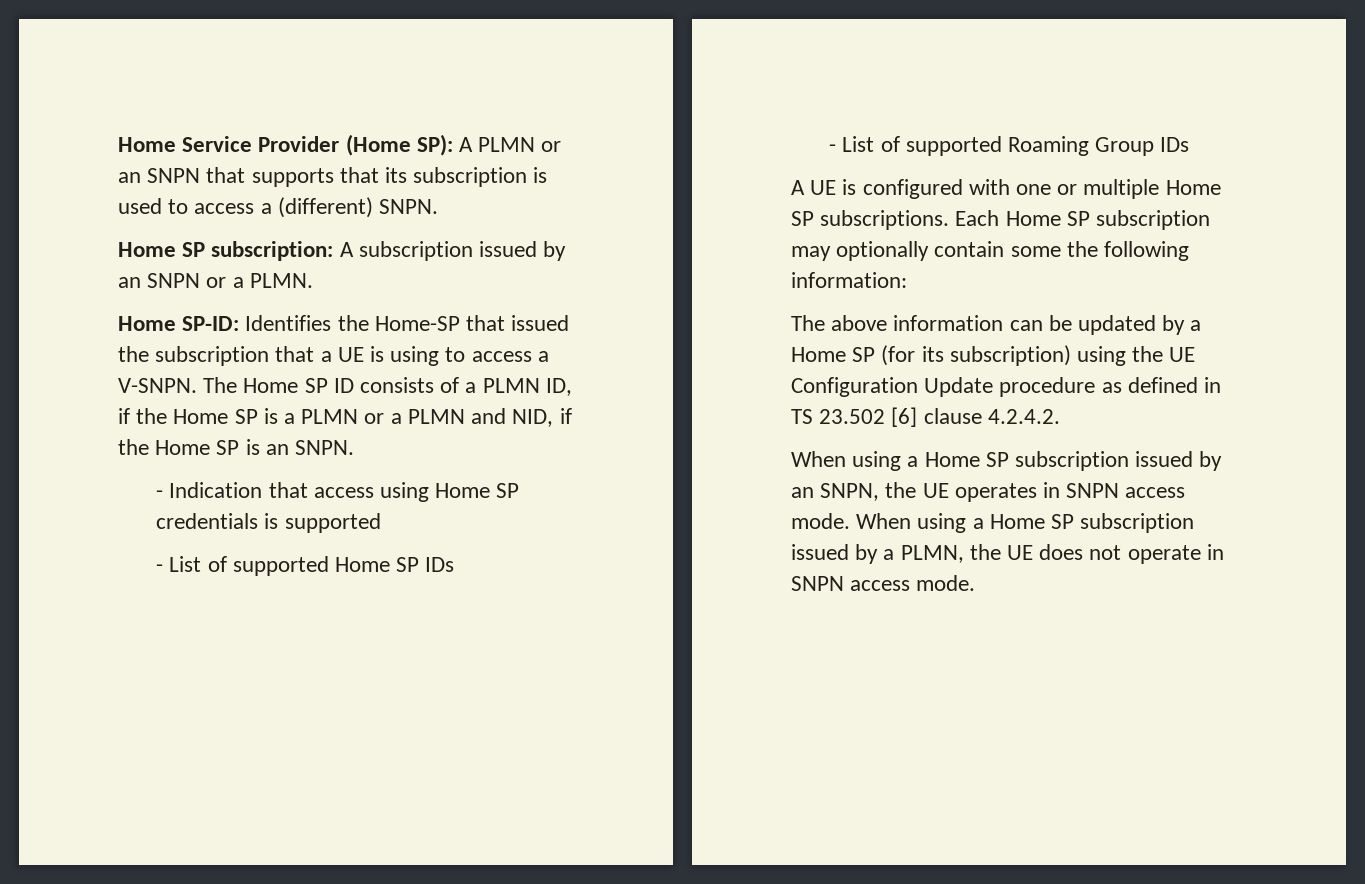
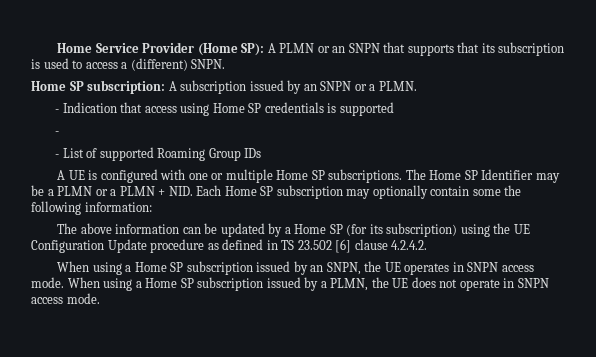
[118,315,570,331] [118,346,549,366] [118,377,572,396] [118,408,572,427] [118,439,355,455] // Home SP-ID: Identifies the Home-SP that issued the subscription that a UE is using to access a V-SNPN. The Home SP ID consists of a PLMN ID, if the Home SP is a PLMN or a PLMN and NID, if the Home SP is an SNPN. -> (417, 86) none
[169,556,455,576] List of supported Home SP IDs -> (60, 133) none
(950, 220) none -> [405,169,560,183] [31,185,193,196] The Home SP Identifier may be a PLMN or a PLMN + NID.

